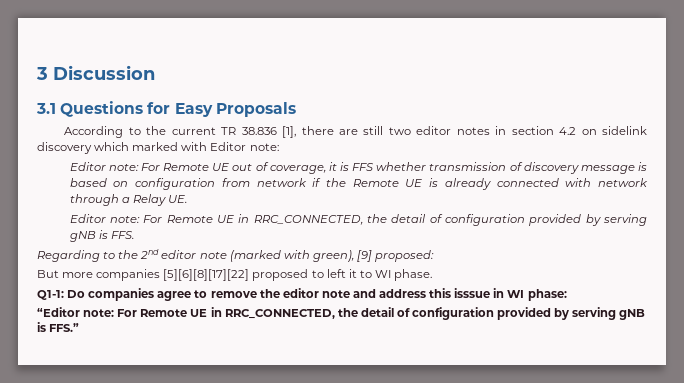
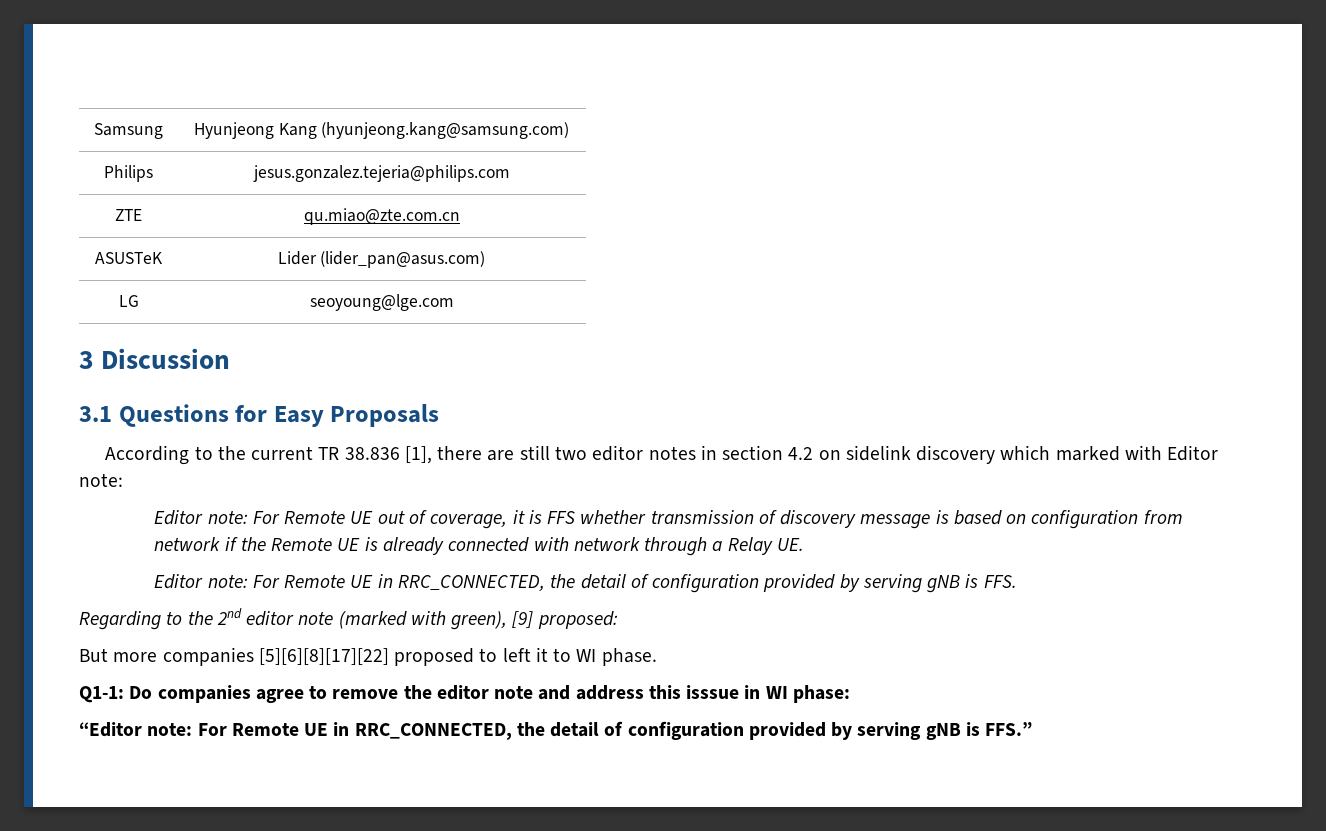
(36, 73) none -> [94,123,163,139] [193,122,570,139] [104,165,153,182] [252,165,510,182] [115,209,142,221] [303,208,460,225] [95,252,163,264] [277,251,486,268] [118,295,139,307] [309,294,454,311] Samsung | Hyunjeong Kang (hyunjeong.kang@samsung.com) // Philips | jesus.gonzalez.tejeria@philips.com // ZTE | qu.miao@zte.com.cn // ASUSTeK | Lider (lider_pan@asus.com) // LG | seoyoung@lge.com //

